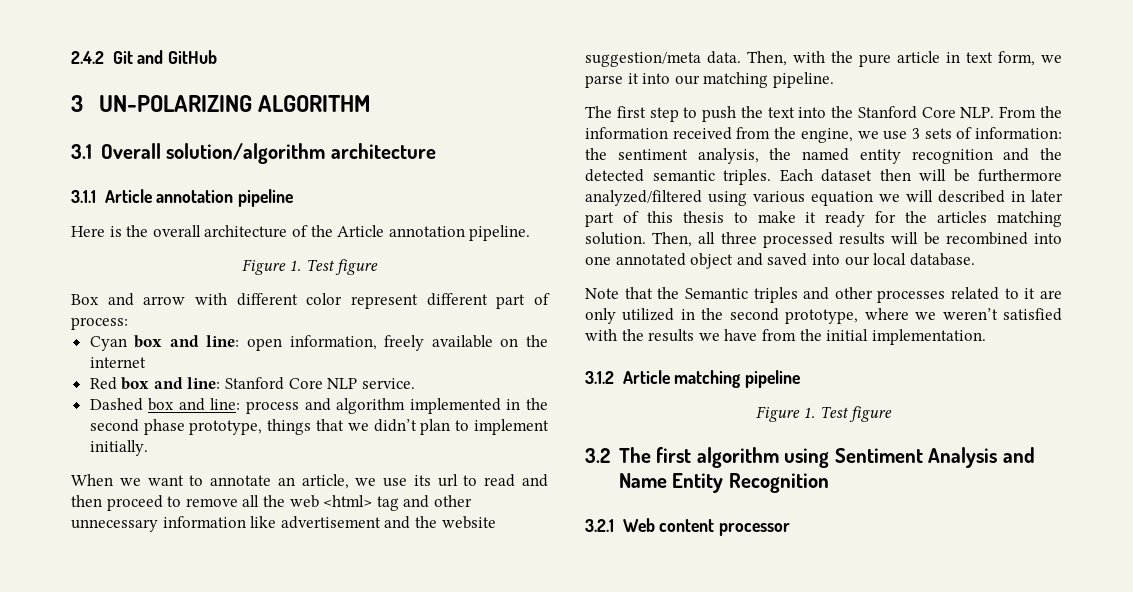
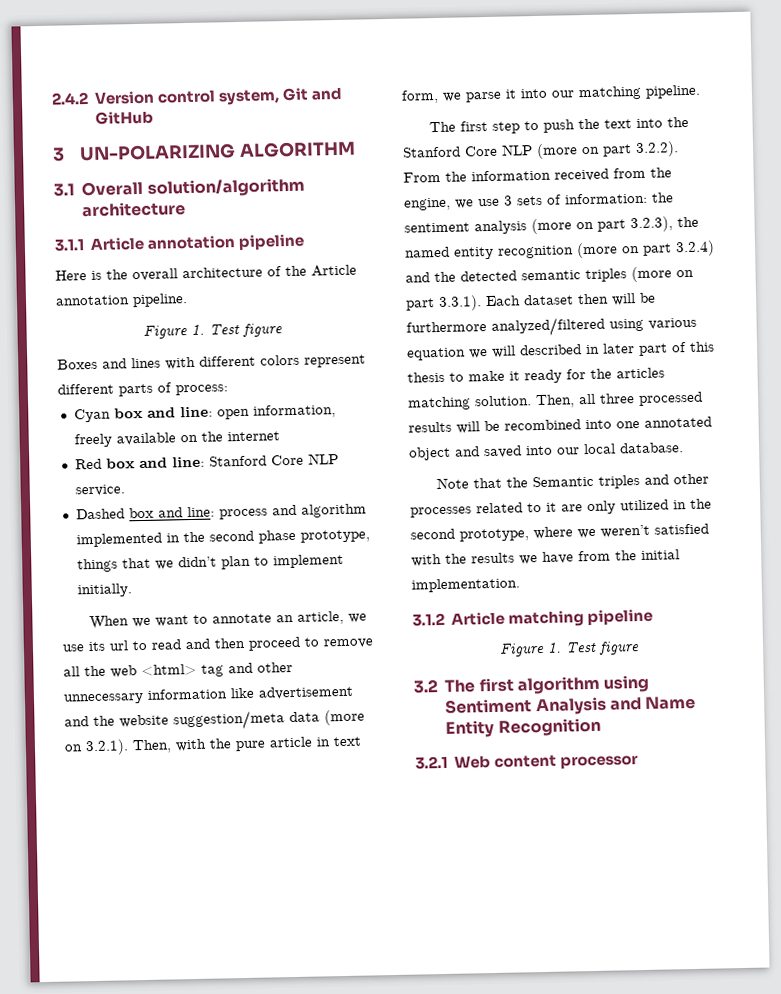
(104, 57) none -> [94,89,281,106] Version control system,
[71,293,186,306] Box and arrow -> [57,357,161,370] Boxes and lines
[306,293,343,305] color -> [260,354,300,366] colors
[496,294,526,309] part -> [118,383,153,397] parts
[707,51,741,64] data. -> [289,709,365,726] [64,739,129,756] data (more on 3.2.1).
[960,107,995,118] NLP. -> [501,141,679,159] NLP (more on part 3.2.2).
[697,148,1062,164] [585,169,771,185] analysis, the named entity recognition and the detected semantic triples. -> [474,216,699,235] [404,240,715,260] [405,266,694,283] [406,295,482,311] analysis (more on part 3.2.3), the named entity recognition (more on part 3.2.4) and the detected semantic triples (more on part 3.3.1).

